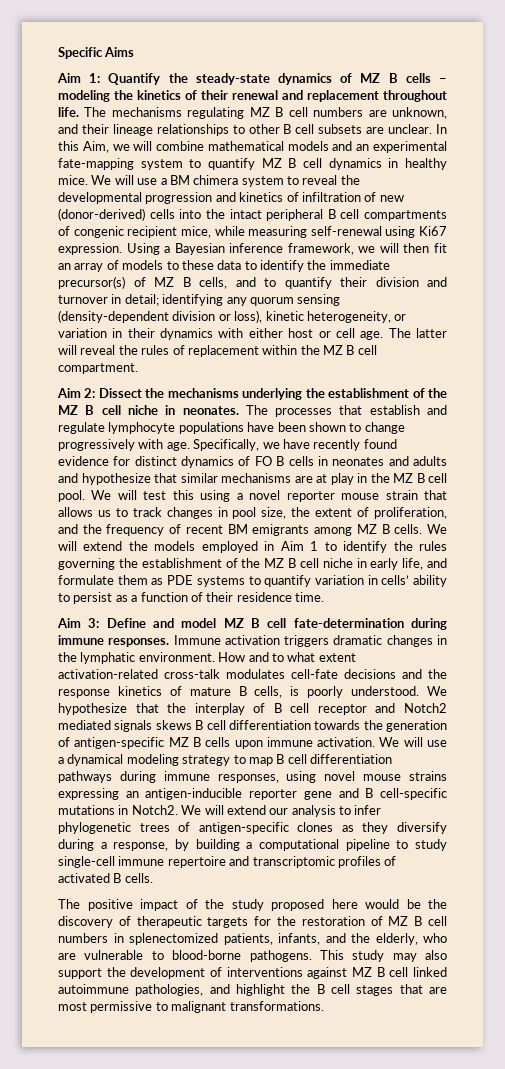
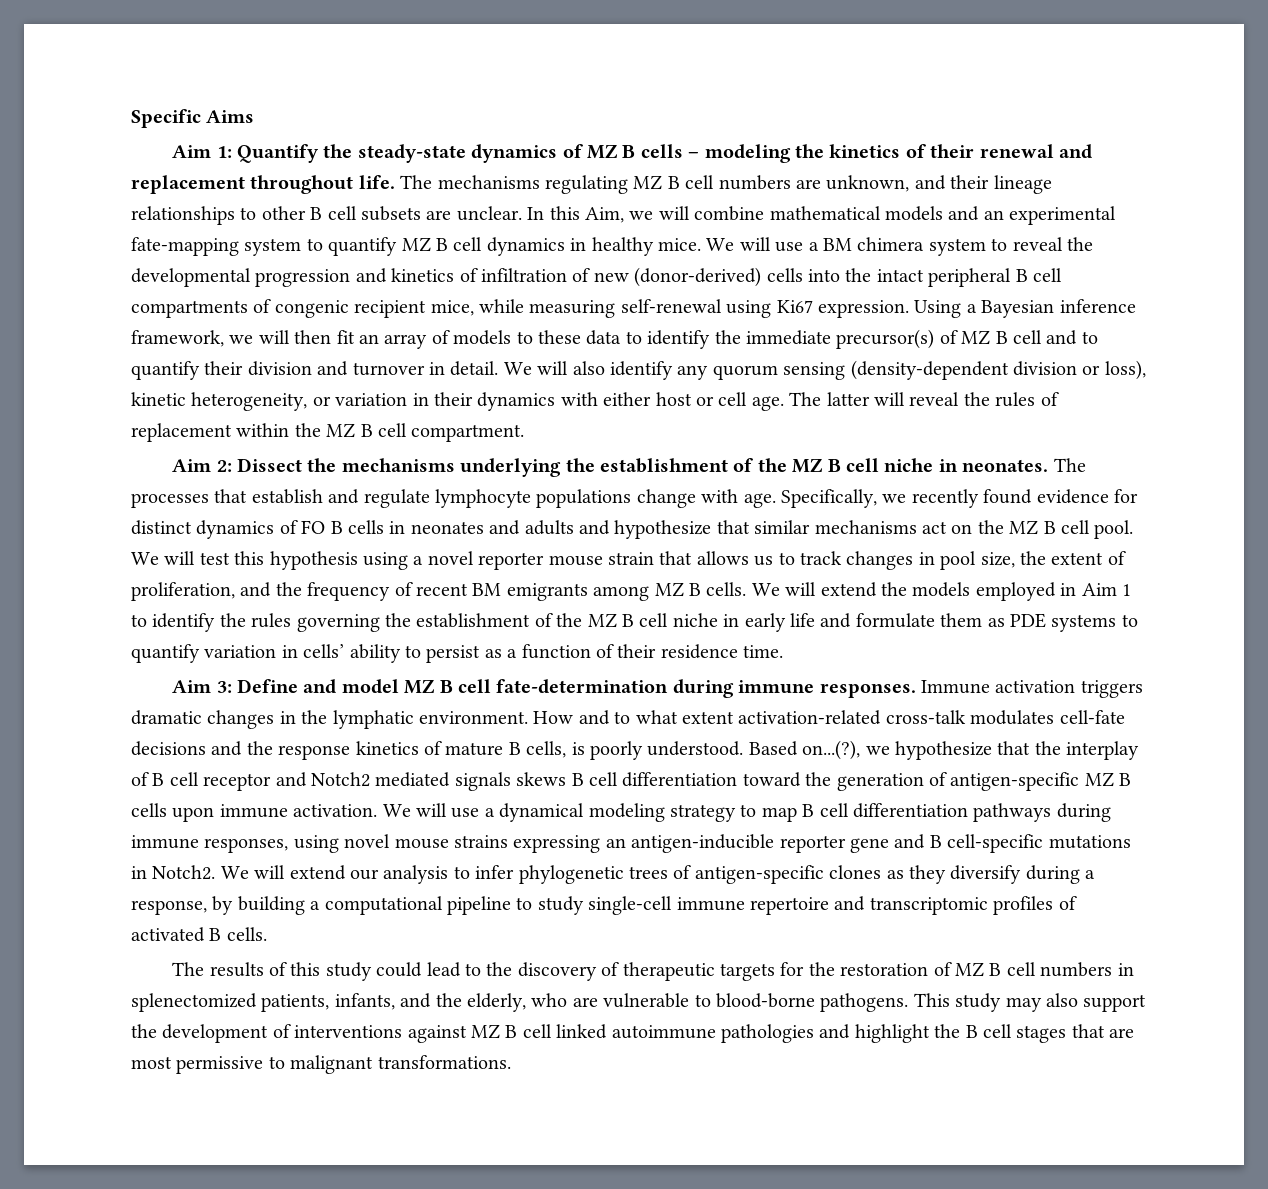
[199,277,227,289] cells, -> [1012,330,1042,344] cell
[124,294,224,306] detail; identifying -> [450,361,673,380] detail. We will also identify
[247,422,405,434] [58,439,135,451] have been shown to change progressively -> [636,489,696,508] change
[282,439,310,449] have -> (907, 498) none
[294,473,367,485] are at play in -> [921,521,973,534] act on
(194, 495) none -> [269,551,358,570] hypothesis
[402,558,424,570] life, -> [789,613,815,627] life
[427,686,447,696] We -> [748,740,890,760] Based on...(?), we
[314,720,361,730] towards -> [742,772,801,787] toward
[87,899,421,911] positive impact of the study proposed here would be -> [209,962,482,981] results of this study could lead to
[135,984,204,996] pathologies, -> [720,1024,814,1043] pathologies

